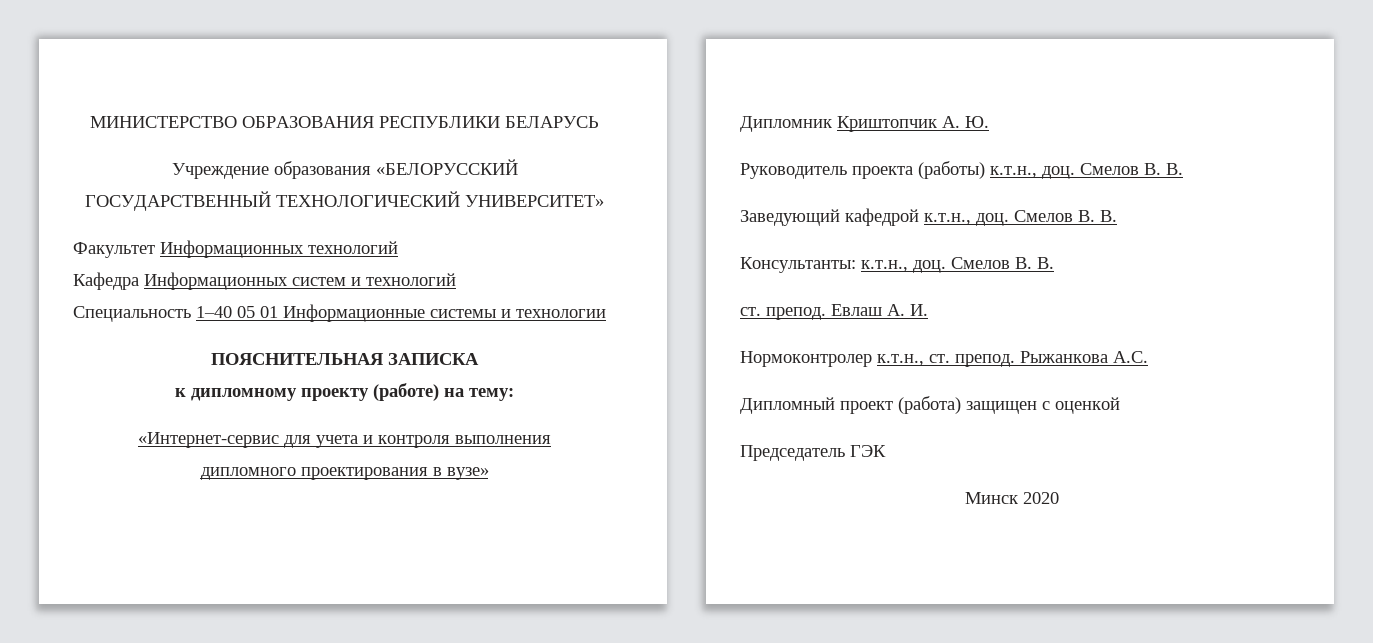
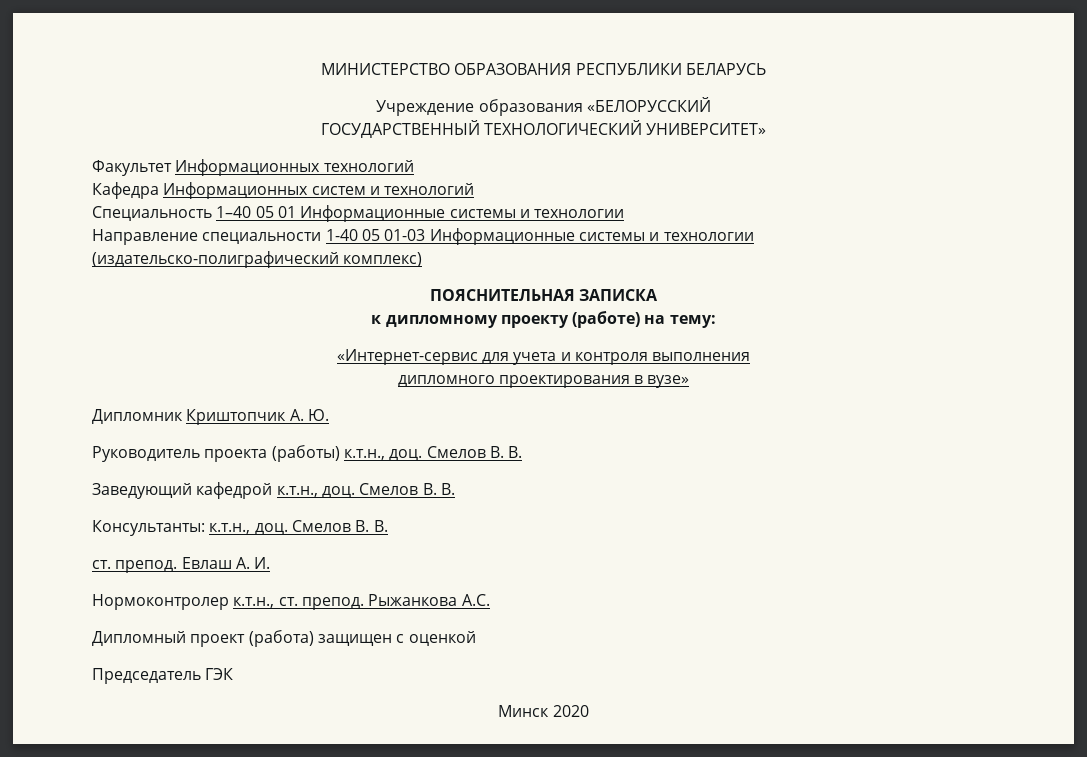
(606, 313) none -> [92,228,754,245] [92,251,423,268] // Направление специальности 1-40 05 01-03 Информационные системы и технологии (издательско-полиграфический комплекс)

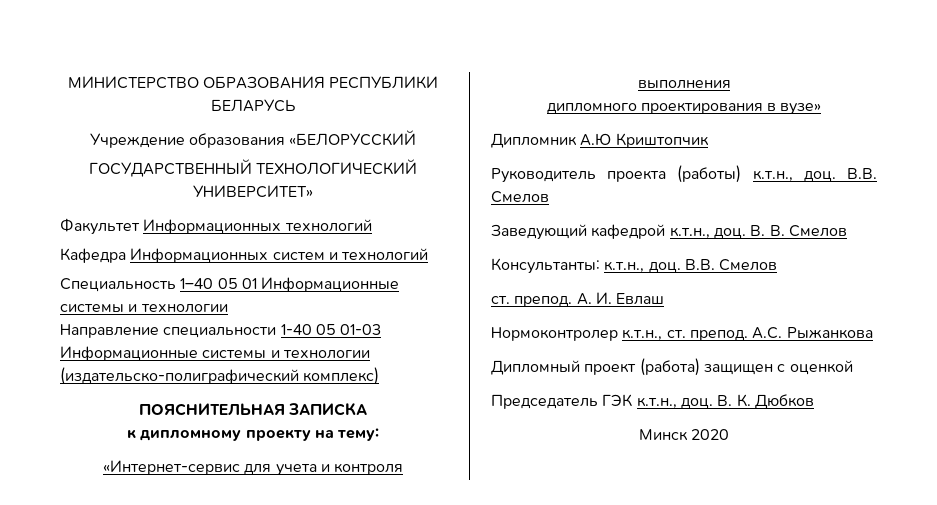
[572,311,641,328] (работе) -> (311, 435) none
(183, 416) none -> [580,133,612,146] А.Ю
[289,409,329,421] А. Ю. -> (709, 140) none
[426,446,523,458] Смелов В. В. -> [847,168,877,179] [491,191,549,203] В.В. Смелов
[359,483,455,495] Смелов В. В. -> [750,225,847,237] В. В. Смелов
[291,520,388,532] [92,557,232,573] Смелов В. В. // ст. препод. Евлаш -> [684,259,778,271] [491,296,573,307] В.В. Смелов // ст. препод.
(271, 563) none -> [616,293,665,305] Евлаш
(364, 603) none -> [752,327,783,339] А.С.
[461,594,490,606] А.С. -> (873, 333) none
(234, 674) none -> [636,394,814,409] к.т.н., доц. В. К. Дюбков

